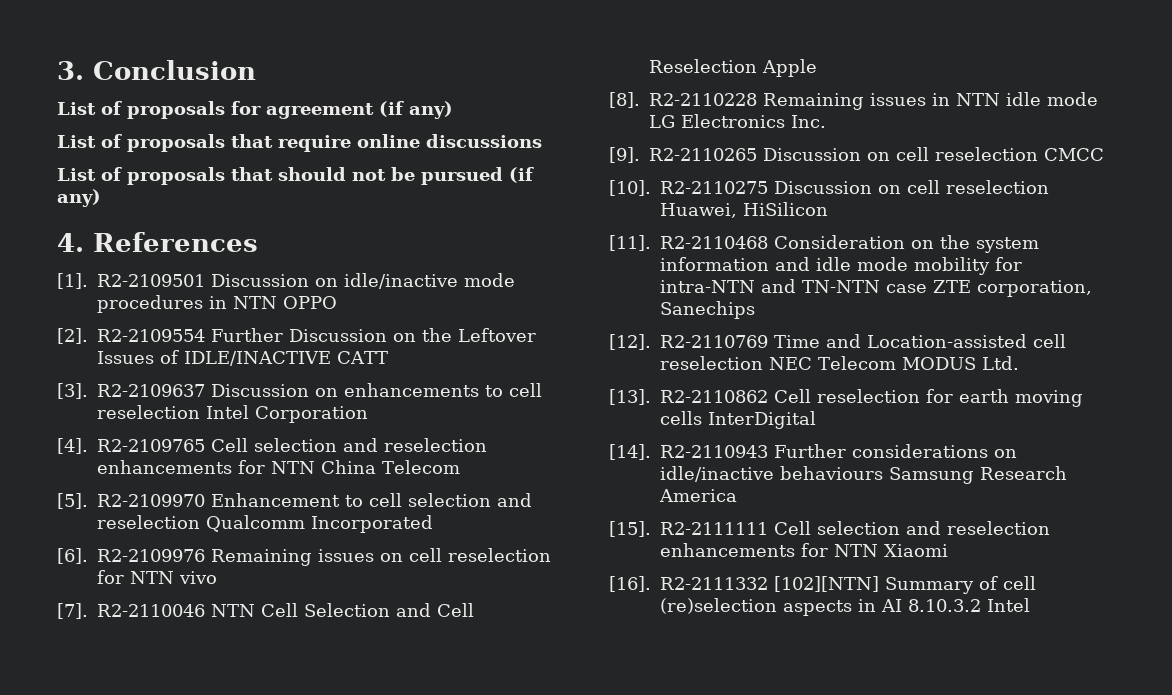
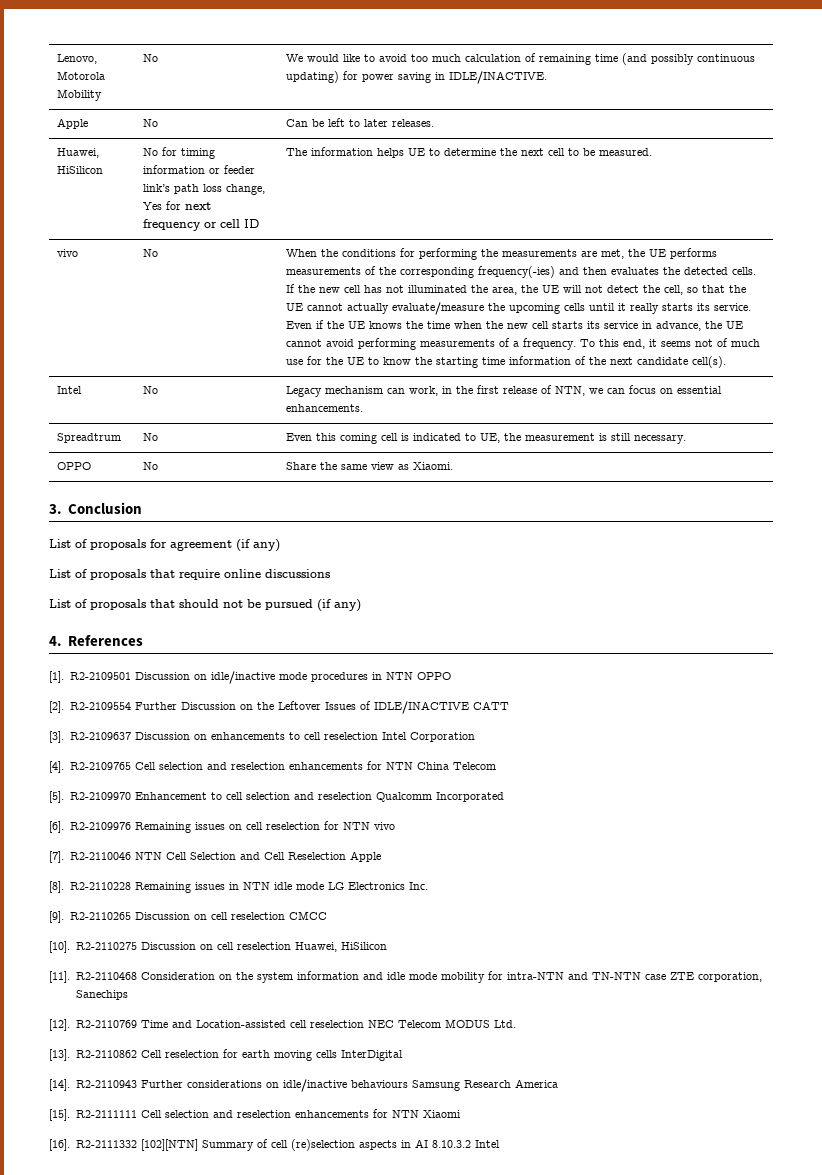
(57, 70) none -> [56,54,97,64] [56,71,105,80] [56,89,102,101] [142,54,158,62] [285,53,755,65] [285,71,547,84] [56,118,88,129] [142,119,158,127] [285,118,434,127] [56,148,99,158] [56,166,103,174] [142,147,215,159] [142,165,255,174] [142,184,265,195] [142,201,211,210] [142,219,259,231] [285,147,652,158] [56,249,78,257] [142,249,158,257] [285,248,717,260] [285,266,756,278] [285,284,746,295] [285,302,751,315] [285,320,743,331] [285,338,760,350] [285,356,726,368] [56,386,82,394] [142,386,158,394] [285,385,722,397] [285,404,363,412] [56,433,121,443] [142,433,158,441] [285,433,686,444] [56,462,91,470] [142,462,158,470] [285,462,453,470] Lenovo, Motorola Mobility | No | We would like to avoid too much calculation of remaining time (and possibly continuous updating) for power saving in IDLE/INACTIVE. // Apple | No | Can be left to later releases. // Huawei, HiSilicon | No for timing information or feeder link’s path loss change, Yes for next frequency or cell ID | The information helps UE to determine the next cell to be measured. // vivo | No | When the conditions for performing the measurements are met, the UE performs measurements of the corresponding frequency(-ies) and then evaluates the detected cells. If the new cell has not illuminated the area, the UE will not detect the cell, so that the UE cannot actually evaluate/measure the upcoming cells until it really starts its service. Even if the UE knows the time when the new cell starts its service in advance, the UE cannot avoid performing measurements of a frequency. To this end, it seems not of much use for the UE to know the starting time information of the next candidate cell(s). // Intel | No | Legacy mechanism can work, in the first release of NTN, we can focus on essential enhancements. // Spreadtrum | No | Even this coming cell is indicated to UE, the measurement is still necessary. // OPPO | No | Share the same view as Xiaomi. //

